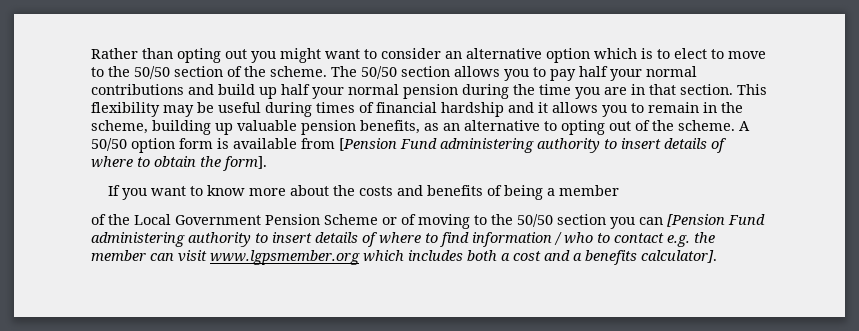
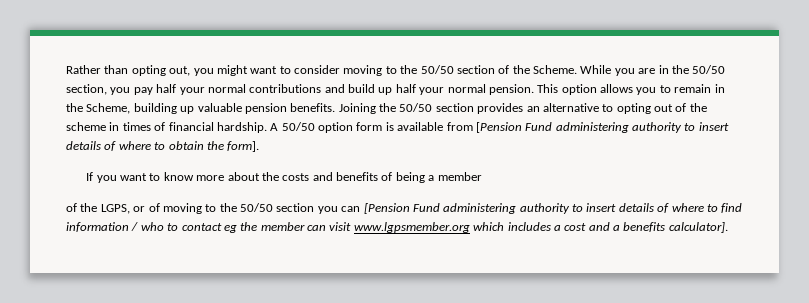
[225,49,247,59] out -> [169,66,191,76] out,
[445,48,766,63] an alternative option which is to elect to move -> [343,65,383,76] moving
[270,66,546,81] scheme. The 50/50 section allows you to -> [533,65,726,76] [66,84,131,95] Scheme. While you are in the 50/50 section, you
[403,84,767,99] [91,102,548,117] pension during the time you are in that section. This flexibility may be useful during times of financial hardship and it -> [488,84,597,95] pension. This option
[91,120,148,134] scheme, -> [86,103,131,114] Scheme,
[360,120,439,134] benefits, as -> [290,103,524,114] benefits. Joining the 50/50 section provides
[678,120,735,131] scheme. -> [66,122,267,133] scheme in times of financial hardship.
[134,214,378,225] Local Government Pension Scheme -> [100,204,130,214] LGPS,
[667,235,690,247] e.g. -> [223,225,237,233] eg
[467,250,497,261] both -> (551, 226) none

